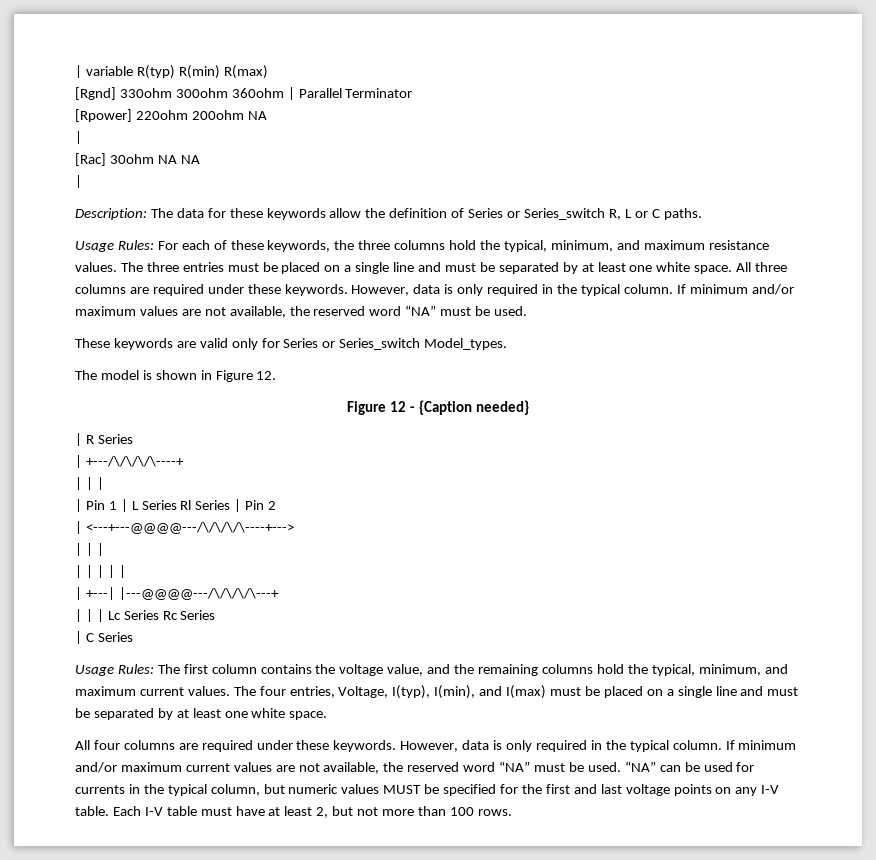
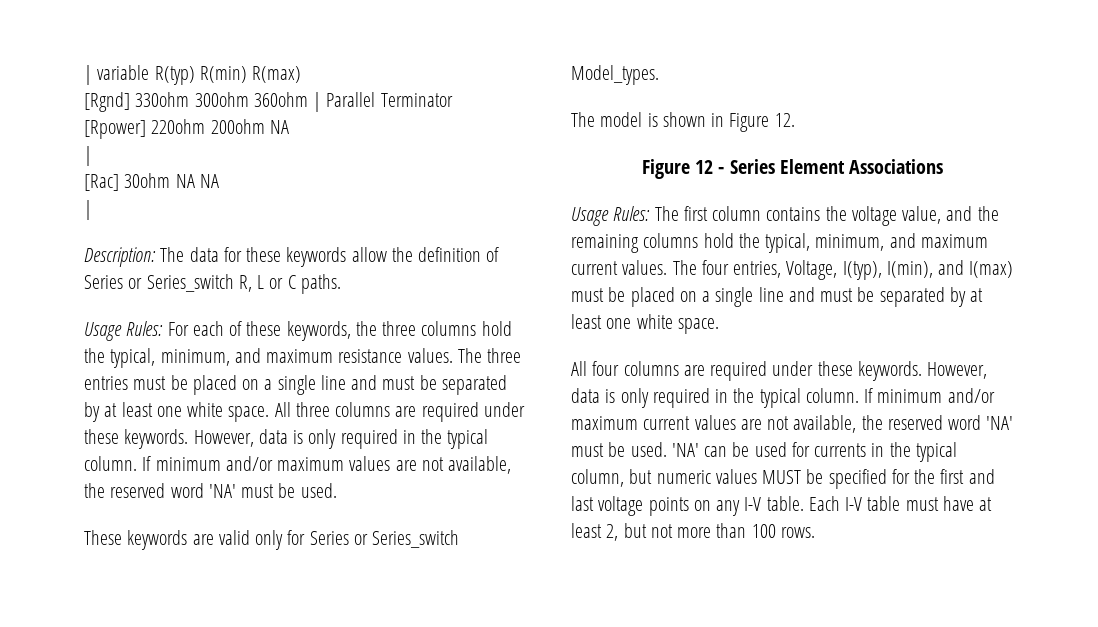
[405,305,437,316] “NA” -> [208,484,236,498] 'NA'
[418,400,529,415] [75,433,133,446] [75,455,184,468] [75,477,104,490] [75,499,277,512] [75,521,294,534] [75,543,104,556] [75,565,126,578] [75,587,279,600] [75,609,216,622] [75,631,133,644] {Caption needed} // | R Series // | +---/\/\/\/\----+ // | | | // | Pin 1 | L Series Rl Series | Pin 2 // | <---+---@@@@---/\/\/\/\----+---> // | | | // | | | | | // | +---| |---@@@@---/\/\/\/\---+ // | | | Lc Series Rc Series // | C Series -> [729,159,944,174] Series Element Associations
[499,761,656,772] “NA” must be used. “NA” -> [986,416,1014,430] [571,442,699,457] 'NA' must be used. 'NA'

